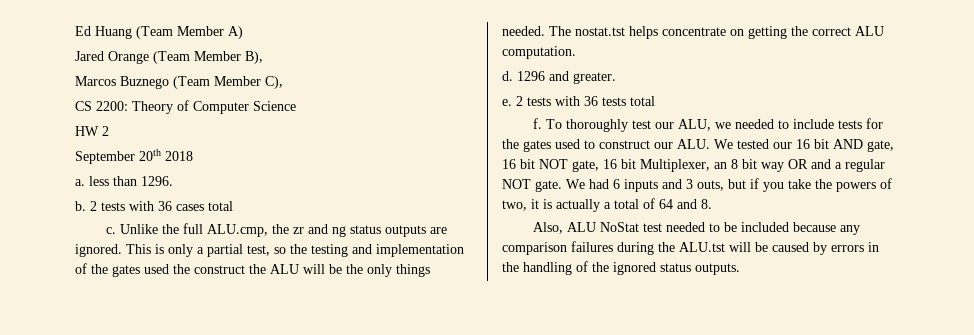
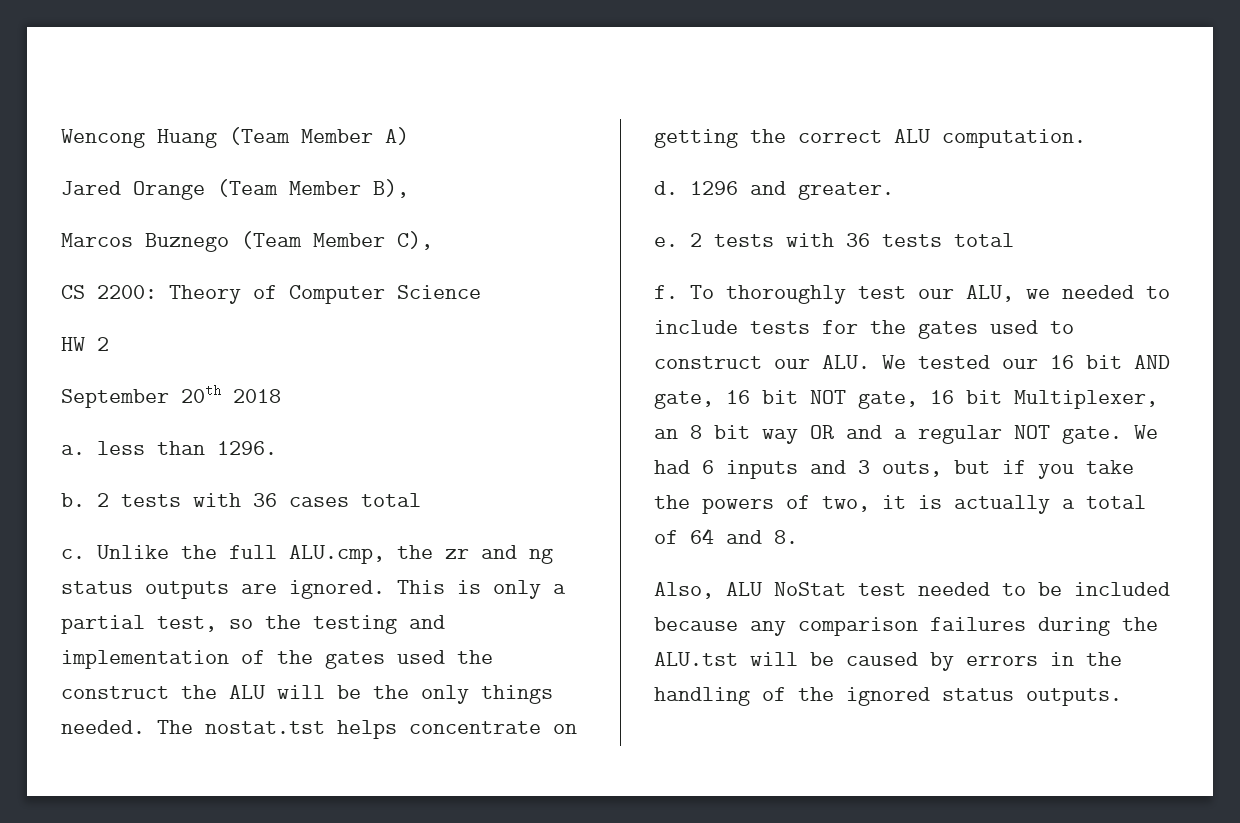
[75,26,91,36] Ed -> [61,129,145,148] Wencong

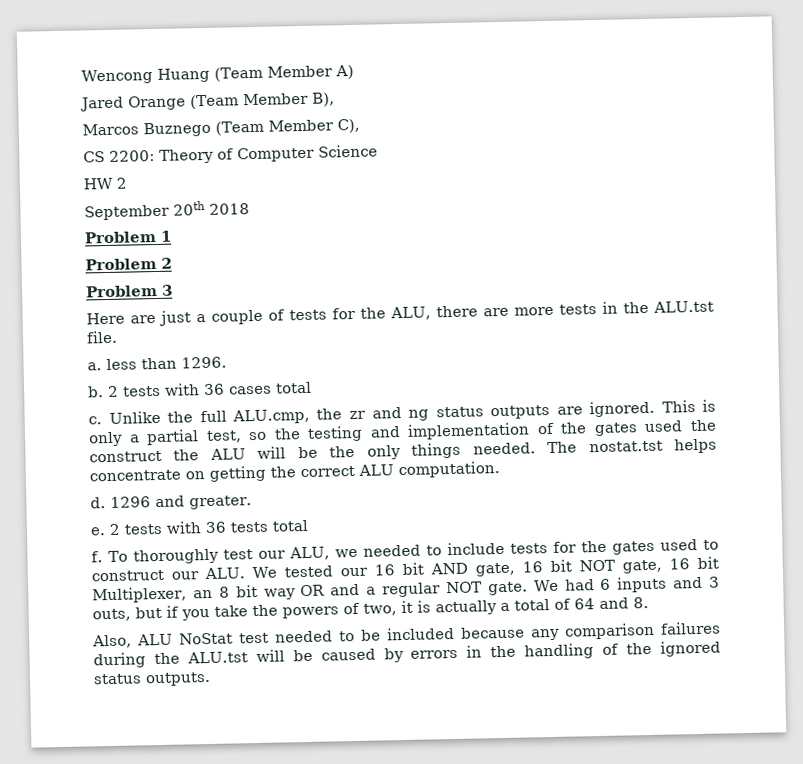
(281, 396) none -> [84,230,172,244] [85,257,172,271] [85,284,173,298] [86,300,715,326] [86,330,118,344] // Problem 1 // Problem 2 // Problem 3 // Here are just a couple of tests for the ALU, there are more tests in the ALU.tst file.

